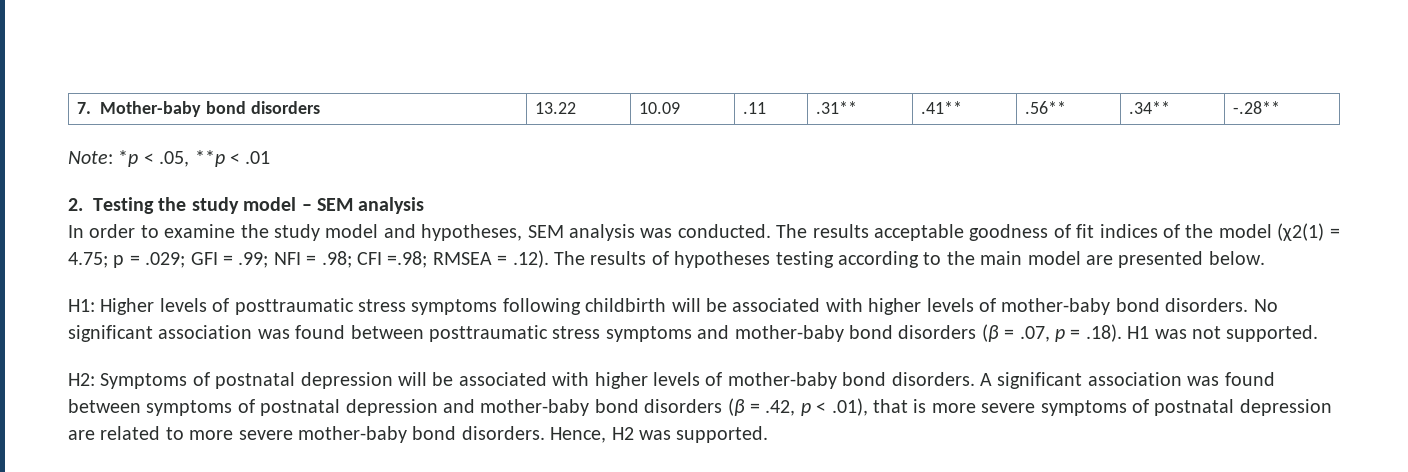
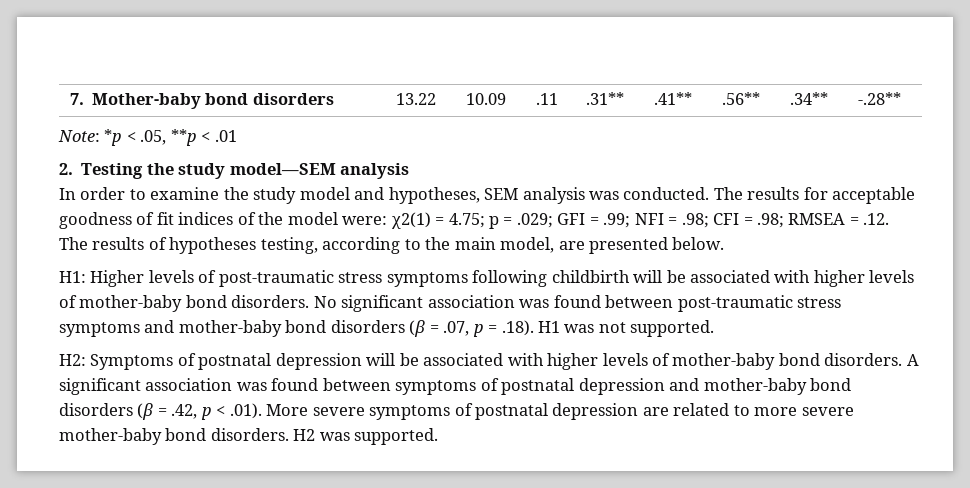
[243,197,353,211] model – SEM -> [229,163,336,175] model—SEM
(869, 231) none -> [803,187,828,200] for
[1277,223,1325,241] (χ2(1) -> [342,212,431,229] were: χ2(1)
[387,251,428,268] =.98; -> [743,213,785,228] = .98;
[512,250,549,268] .12). -> [863,213,890,225] .12.
[775,251,834,268] testing -> [260,237,318,254] testing,
[1027,251,1081,265] model -> [500,237,555,253] model,
[234,298,354,315] posttraumatic -> [218,270,334,287] post-traumatic
[429,325,548,342] posttraumatic -> [677,295,793,312] post-traumatic
[831,398,976,416] .01), that is more -> [229,403,309,419] .01). More
[550,427,607,443] Hence, -> (289, 434) none

